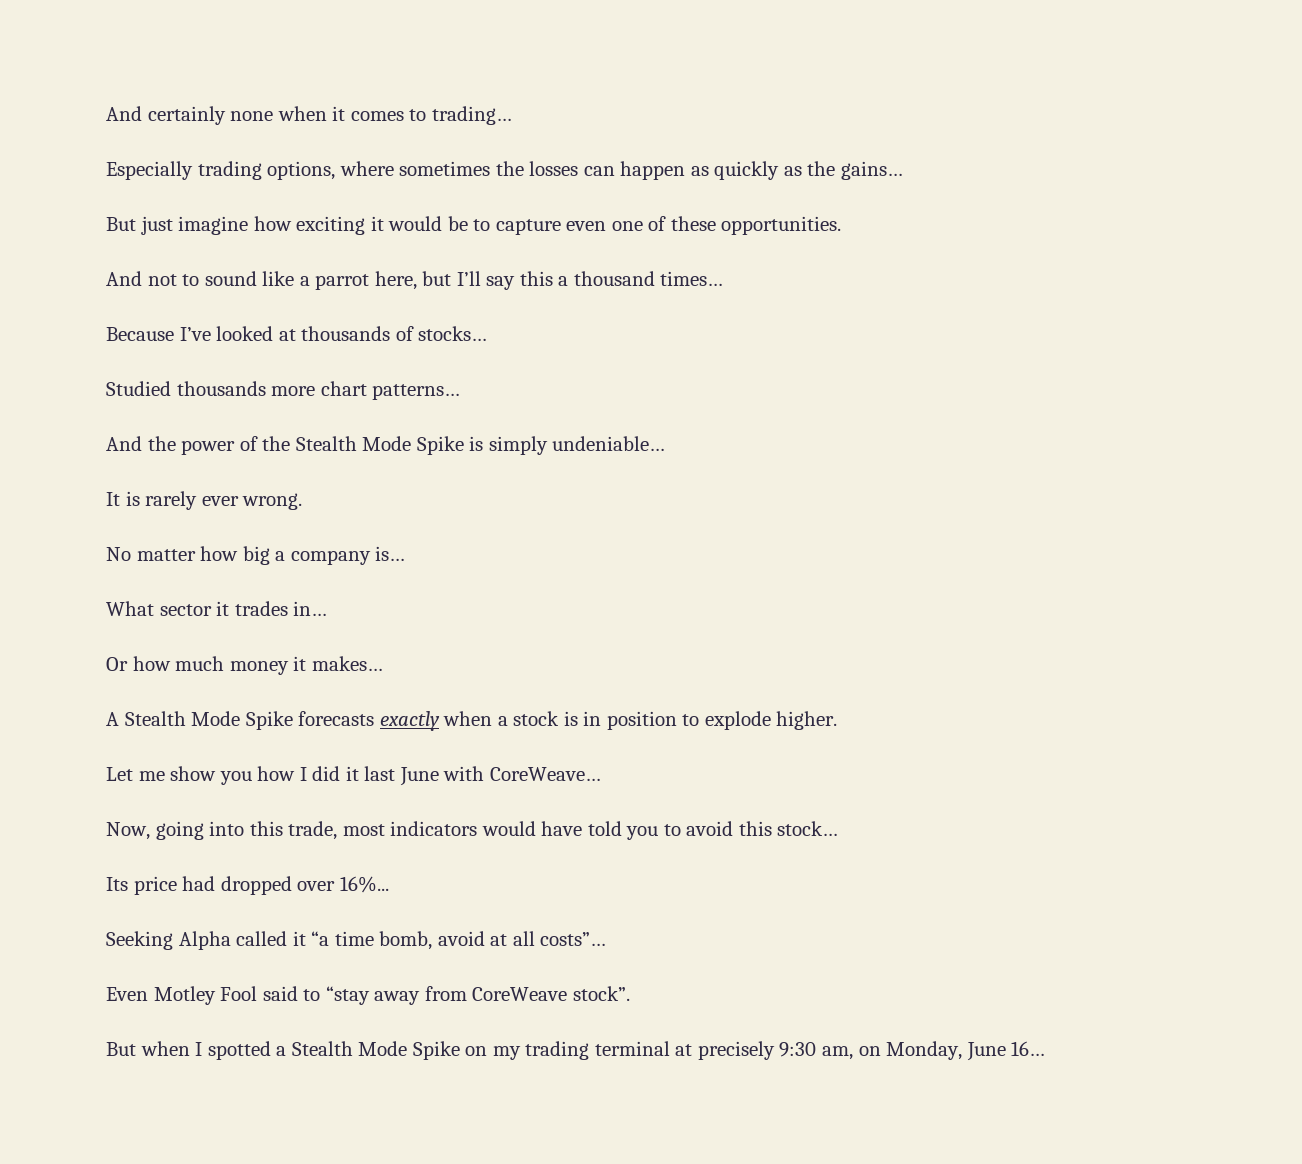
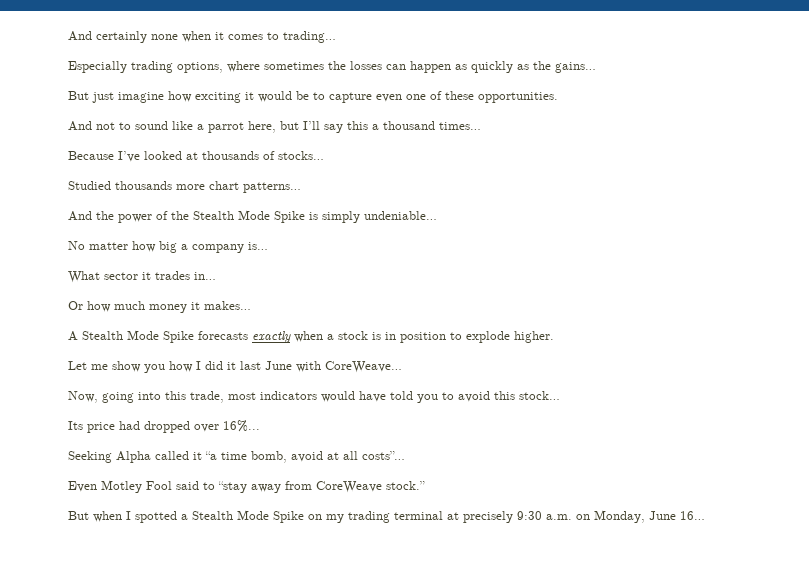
[106,491,303,510] // It is rarely ever wrong. -> (437, 215) none
[572,986,630,1001] stock”. -> [386,481,425,490] stock.”
[822,1046,854,1060] am, -> [546,514,572,520] a.m.

